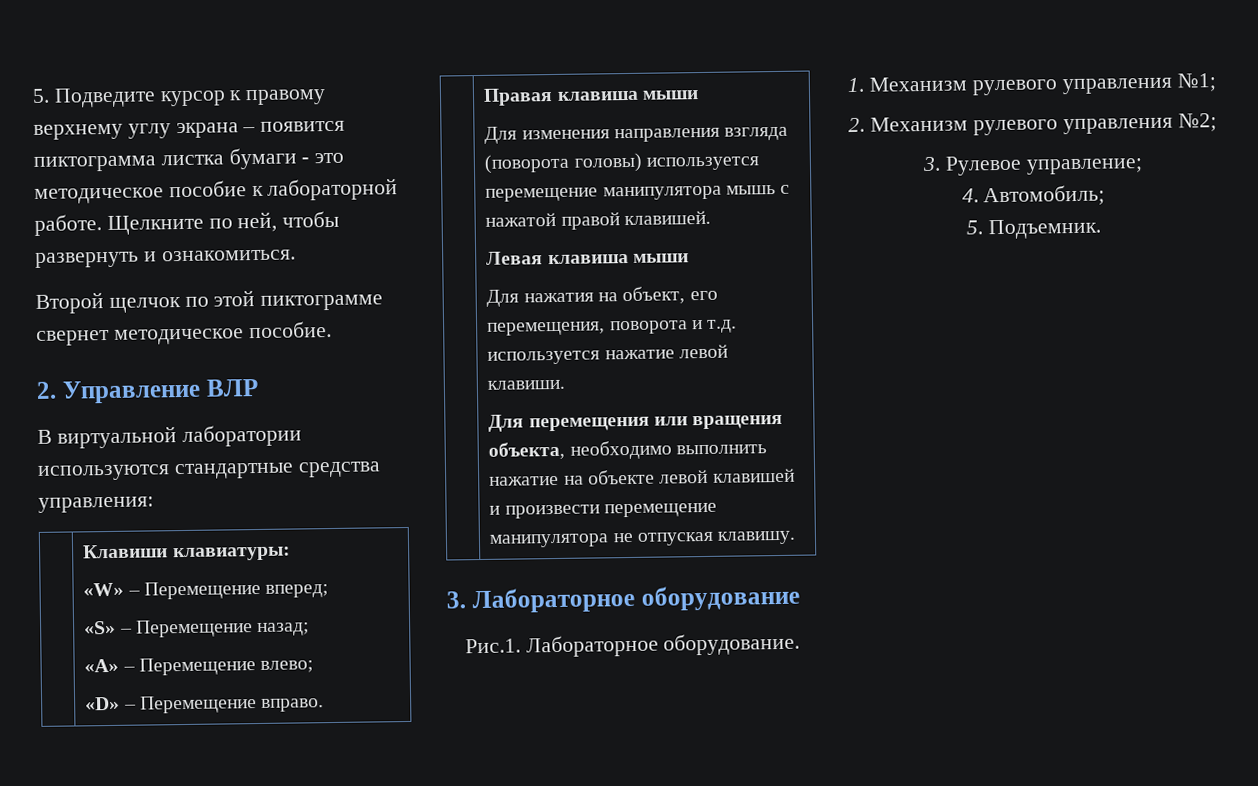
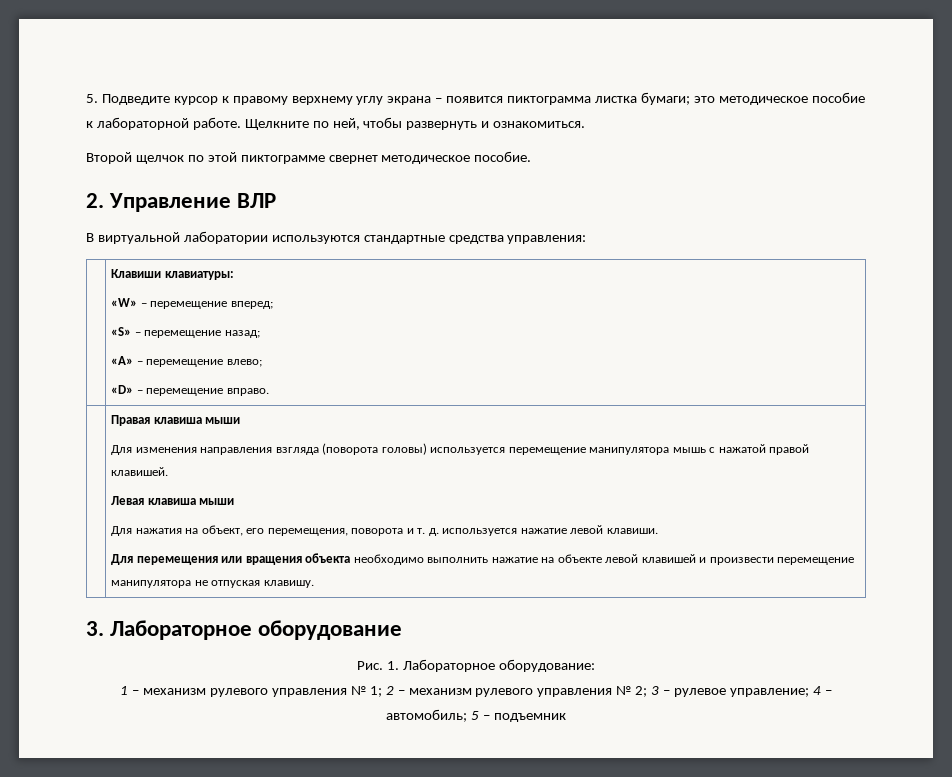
[228,147,310,170] бумаги - -> [640,92,690,105] бумаги;
[143,580,261,600] Перемещение -> [150,301,228,309] перемещение
[135,619,253,638] Перемещение -> [144,330,222,338] перемещение
[138,657,256,676] Перемещение -> [146,359,224,367] перемещение
[139,695,257,714] Перемещение -> [146,388,224,396] перемещение
[707,319,738,333] т.д. -> [417,528,439,536] т. д.
[488,441,566,460] объекта, -> [305,553,351,563] объекта
[464,632,801,658] [847,73,1216,96] [848,113,1217,136] [922,155,1143,176] [961,184,1106,207] [966,218,1101,240] Рис.1. Лабораторное оборудование. // 1. Механизм рулевого управления №1; // 2. Механизм рулевого управления №2; // 3. Рулевое управление; // 4. Автомобиль; // 5. Подъемник. -> [357,659,595,672] [120,686,832,697] [386,709,566,722] Рис. 1. Лабораторное оборудование: // 1 – механизм рулевого управления № 1; 2 – механизм рулевого управления № 2; 3 – рулевое управление; 4 – автомобиль; 5 – подъемник

